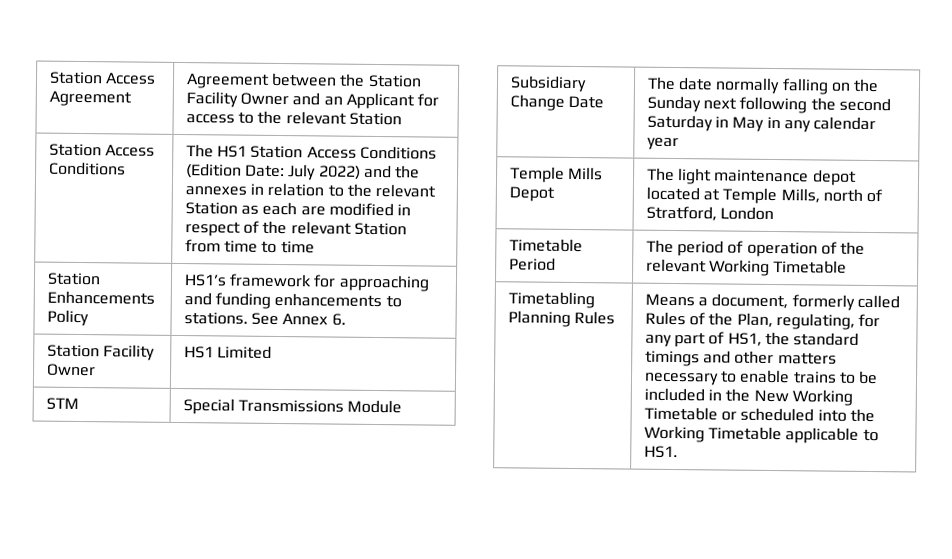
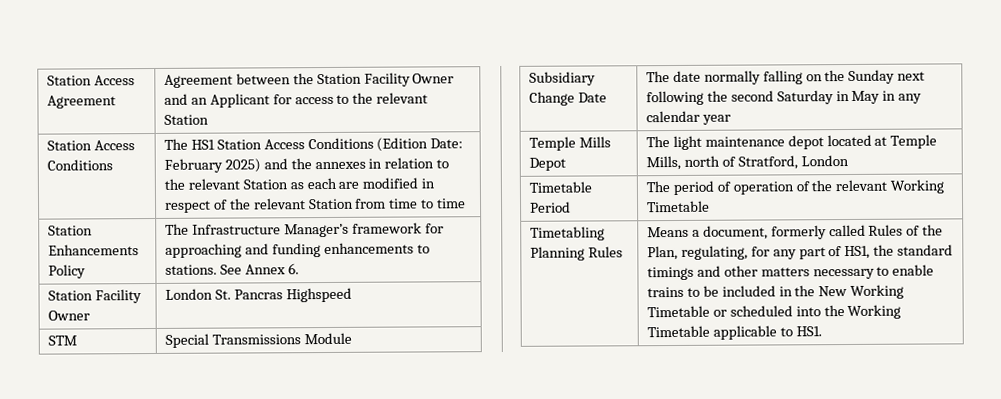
[287,164,361,181] July 2022) -> [163,158,261,173] February 2025)
[183,274,227,287] HS1’s -> [164,223,349,238] The Infrastructure Manager’s
[183,345,272,359] HS1 Limited -> [164,287,352,303] London St. Pancras Highspeed

